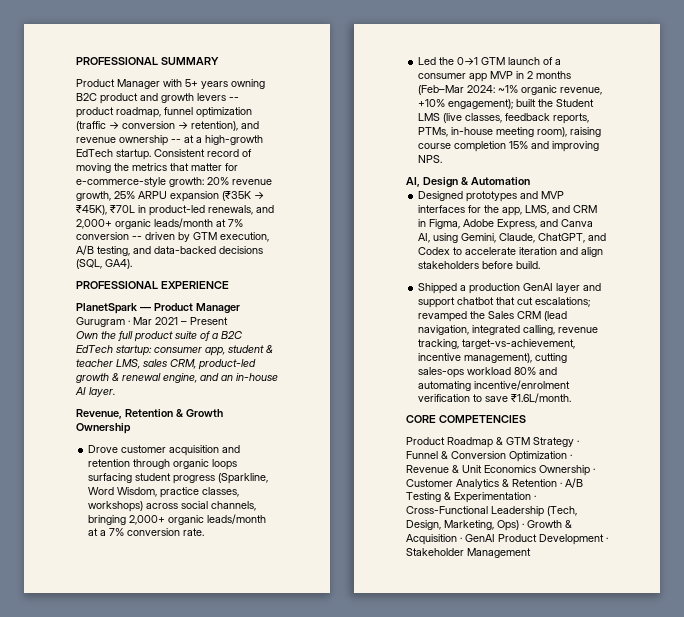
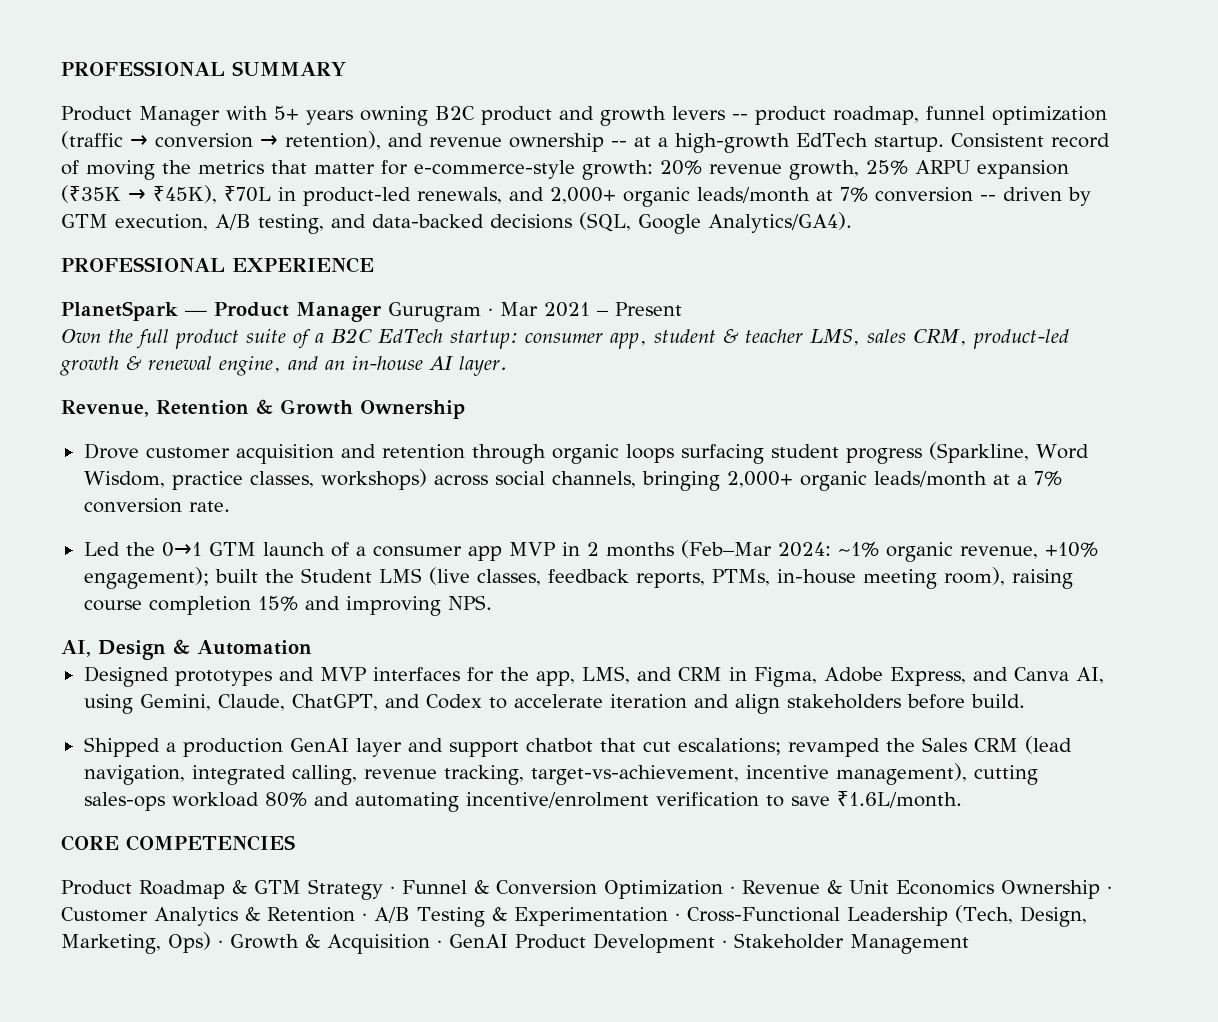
[105,259,132,269] GA4). -> [638,212,852,234] Google Analytics/GA4).

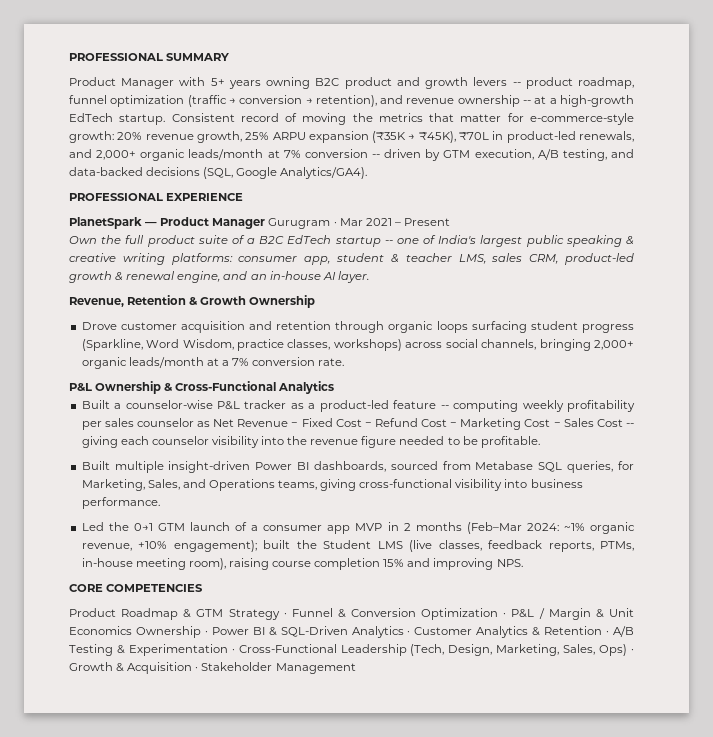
[449,330,518,349] startup: -> [334,235,635,247] [69,253,233,265] startup -- one of India's largest public speaking & creative writing platforms:
(230, 506) none -> [69,381,335,394] [81,400,635,412] [81,418,634,430] [81,436,540,448] [81,461,635,473] [81,479,583,491] [81,497,160,509] // P&L Ownership & Cross-Functional Analytics // Built a counselor-wise P&L tracker as a product-led feature -- computing weekly profitability per sales counselor as Net Revenue − Fixed Cost − Refund Cost − Marketing Cost − Sales Cost -- giving each counselor visibility into the revenue figure needed to be profitable. // Built multiple insight-driven Power BI dashboards, sourced from Metabase SQL queries, for Marketing, Sales, and Operations teams, giving cross-functional visibility into business performance.
[61,639,312,660] [83,666,1104,687] [83,694,1025,714] [83,736,1072,757] [83,763,1038,785] [83,791,962,812] // AI, Design & Automation // Designed prototypes and MVP interfaces for the app, LMS, and CRM in Figma, Adobe Express, and Canva AI, using Gemini, Claude, ChatGPT, and Codex to accelerate iteration and align stakeholders before build. // Shipped a production GenAI layer and support chatbot that cut escalations; revamped the Sales CRM (lead navigation, integrated calling, revenue tracking, target-vs-achievement, incentive management), cutting sales-ops workload 80% and automating incentive/enrolment verification to save ₹1.6L/month. -> (523, 563) none
[742,880,820,894] Revenue -> [511,608,591,620] P&L / Margin
(1112, 890) none -> [211,626,411,638] Power BI & SQL-Driven Analytics ·
(161, 944) none -> [563,644,596,655] Sales,
[449,933,727,953] GenAI Product Development · -> (199, 669) none

